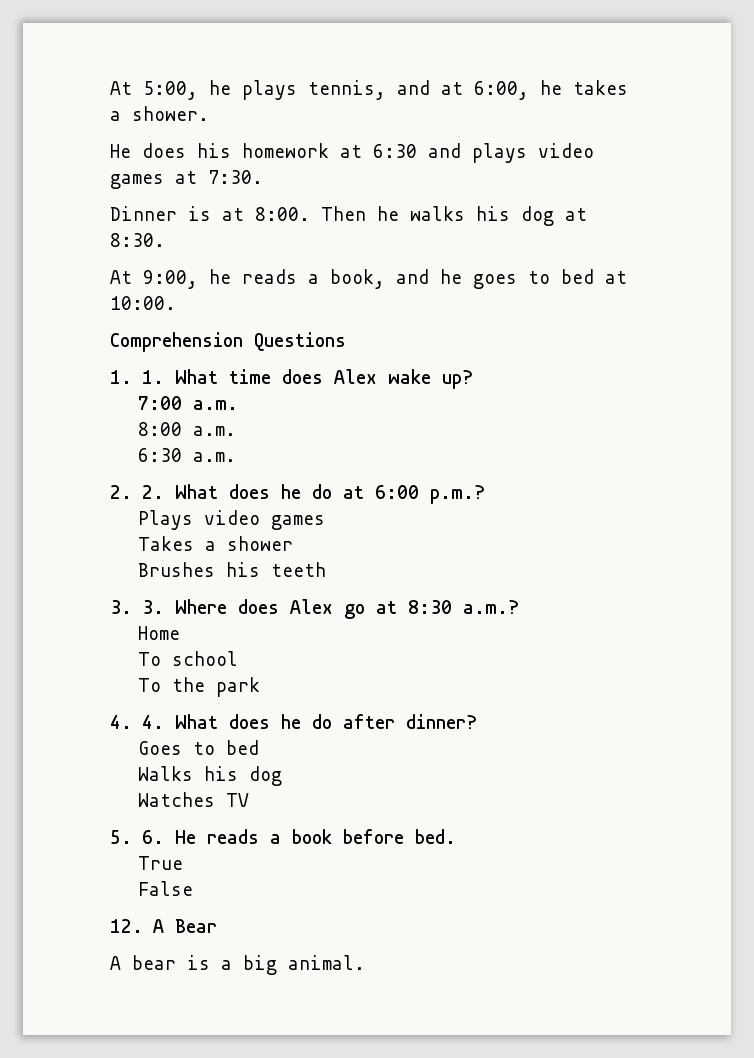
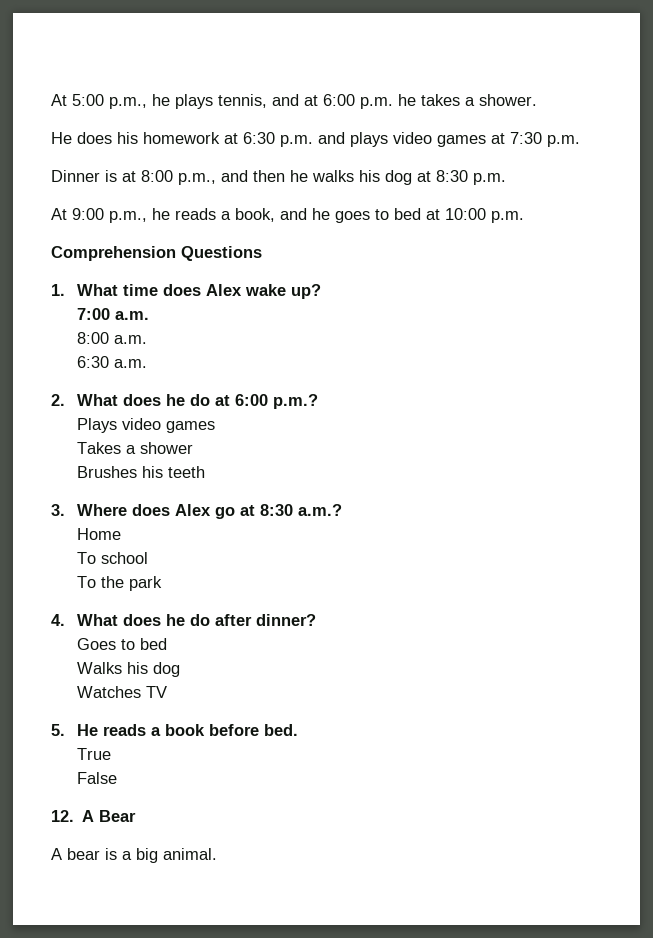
[110,81,198,100] At 5:00, -> [51,94,147,109] At 5:00 p.m.,
[474,81,529,100] 6:00, -> [323,94,393,109] 6:00 p.m.
(417, 151) none -> [280,135,313,147] p.m.
[208,170,263,184] 7:30. -> [510,132,580,147] 7:30 p.m.
[255,206,366,221] 8:00. Then -> [141,170,285,185] 8:00 p.m., and then
[110,233,165,247] [110,270,198,289] 8:30. // At 9:00, -> [436,170,506,185] [51,208,147,223] 8:30 p.m. // At 9:00 p.m.,
[110,296,176,310] 10:00. -> [445,208,524,223] 10:00 p.m.
[141,370,164,384] 1. -> (65, 290) none
[141,485,164,499] 2. -> (65, 400) none
[141,600,164,614] 3. -> (65, 510) none
[141,715,164,729] 4. -> (65, 620) none
[141,830,164,844] 6. -> (65, 730) none

